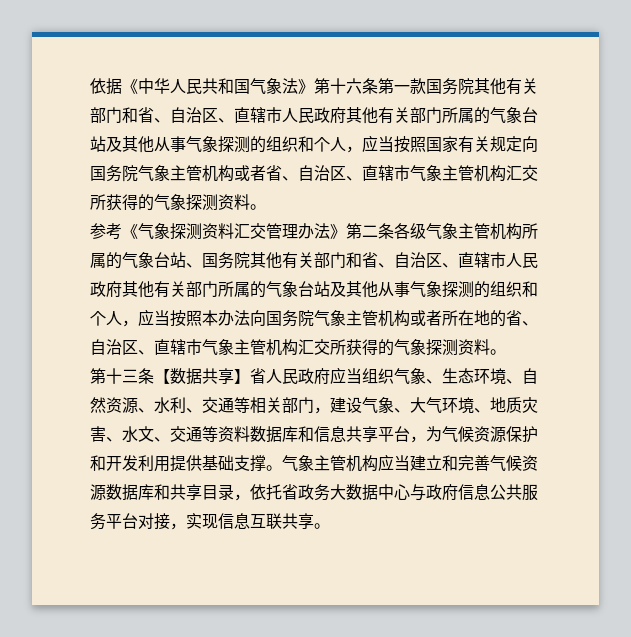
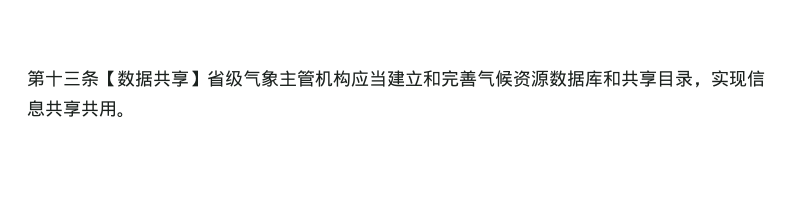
[90,78,538,95] [90,107,538,124] [90,135,538,153] [90,165,538,182] [90,194,266,211] [90,223,538,240] [90,252,538,269] [90,281,538,298] [90,309,538,327] [90,339,506,356] 依据《中华人民共和国气象法》第十六条第一款国务院其他有关部门和省、自治区、直辖市人民政府其他有关部门所属的气象台站及其他从事气象探测的组织和个人，应当按照国家有关规定向国务院气象主管机构或者省、自治区、直辖市气象主管机构汇交所获得的气象探测资料。 // 参考《气象探测资料汇交管理办法》第二条各级气象主管机构所属的气象台站、国务院其他有关部门和省、自治区、直辖市人民政府其他有关部门所属的气象台站及其他从事气象探测的组织和个人，应当按照本办法向国务院气象主管机构或者所在地的省、自治区、直辖市气象主管机构汇交所获得的气象探测资料。 // -> (27, 78) none
[266,367,538,385] [90,397,538,414] [90,426,538,443] [90,455,282,472] 人民政府应当组织气象、生态环境、自然资源、水利、交通等相关部门，建设气象、大气环境、地质灾害、水文、交通等资料数据库和信息共享平台，为气候资源保护和开发利用提供基础支撑。 -> [225,70,243,87] 级
[250,484,538,501] [90,513,314,530] 依托省政务大数据中心与政府信息公共服务平台对接，实现信息互联共享 -> [711,70,765,87] [27,100,117,117] 实现信息共享共用

